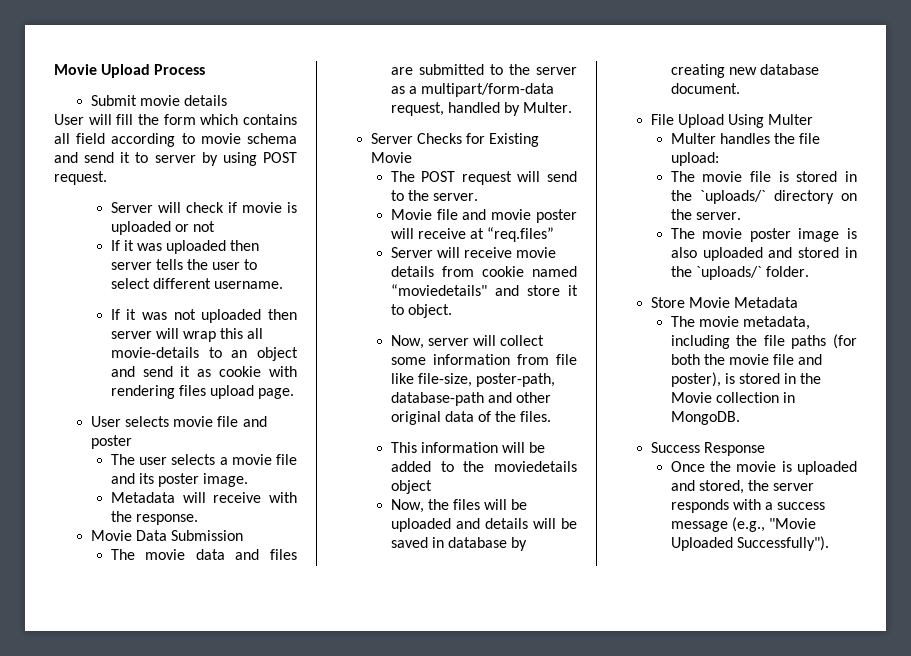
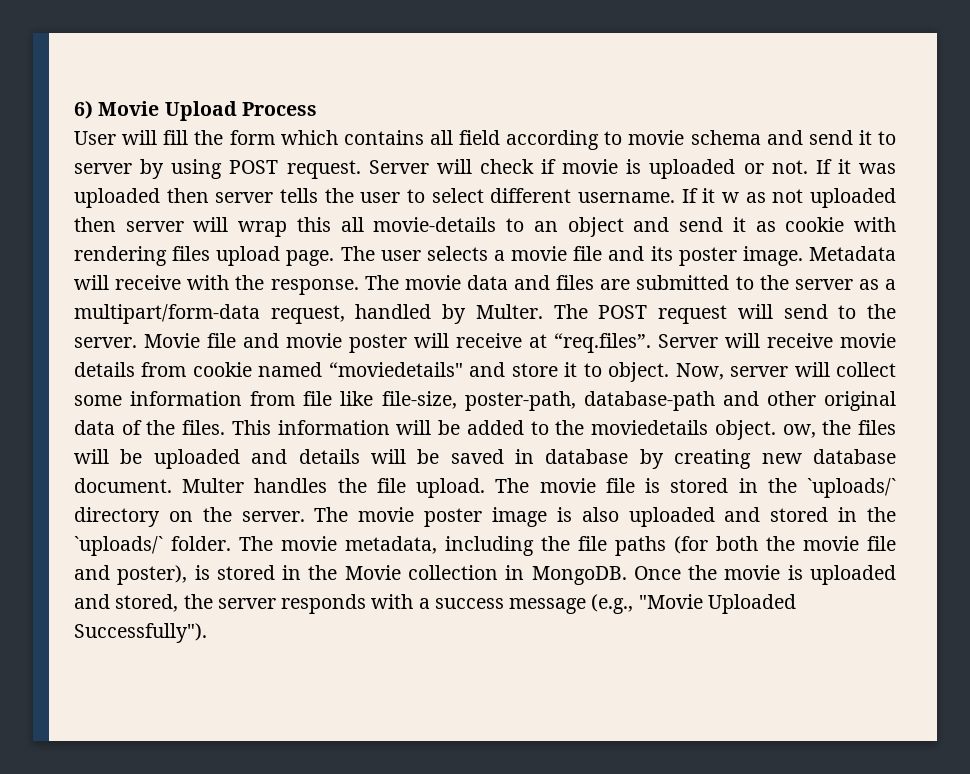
(54, 69) none -> [74,100,93,119] 6)
[90,95,228,106] // Submit movie details -> (317, 109) none
(107, 178) // -> (361, 169) none
[193,221,216,232] not // -> [771,160,808,174] not.
[110,309,168,320] // If it was -> [681,188,766,203] If it w as
[90,416,267,427] [90,435,132,449] // User selects movie file and poster // -> (335, 258) none
(249, 480) // -> (803, 256) none
[90,530,244,541] // Movie Data Submission // -> (359, 287) none
[370,133,540,147] [370,152,412,163] // Server Checks for Existing Movie // -> (543, 311) none
(479, 197) // -> (137, 342) none
[487,227,555,242] “req.files” // -> [554,333,651,353] “req.files”.
(452, 311) // -> (670, 372) none
(552, 416) // -> (226, 427) none
[390,480,432,494] [390,499,424,513] object // Now, -> [714,420,816,440] object. ow,
[650,114,814,128] // File Upload Using Multer // -> (172, 485) none
[670,152,719,166] upload: // -> [416,478,486,498] upload.
(741, 216) // -> (305, 516) none
[650,297,799,308] // Store Movie Metadata // -> (231, 543) none
[650,442,766,456] // Success Response // -> (627, 575) none

